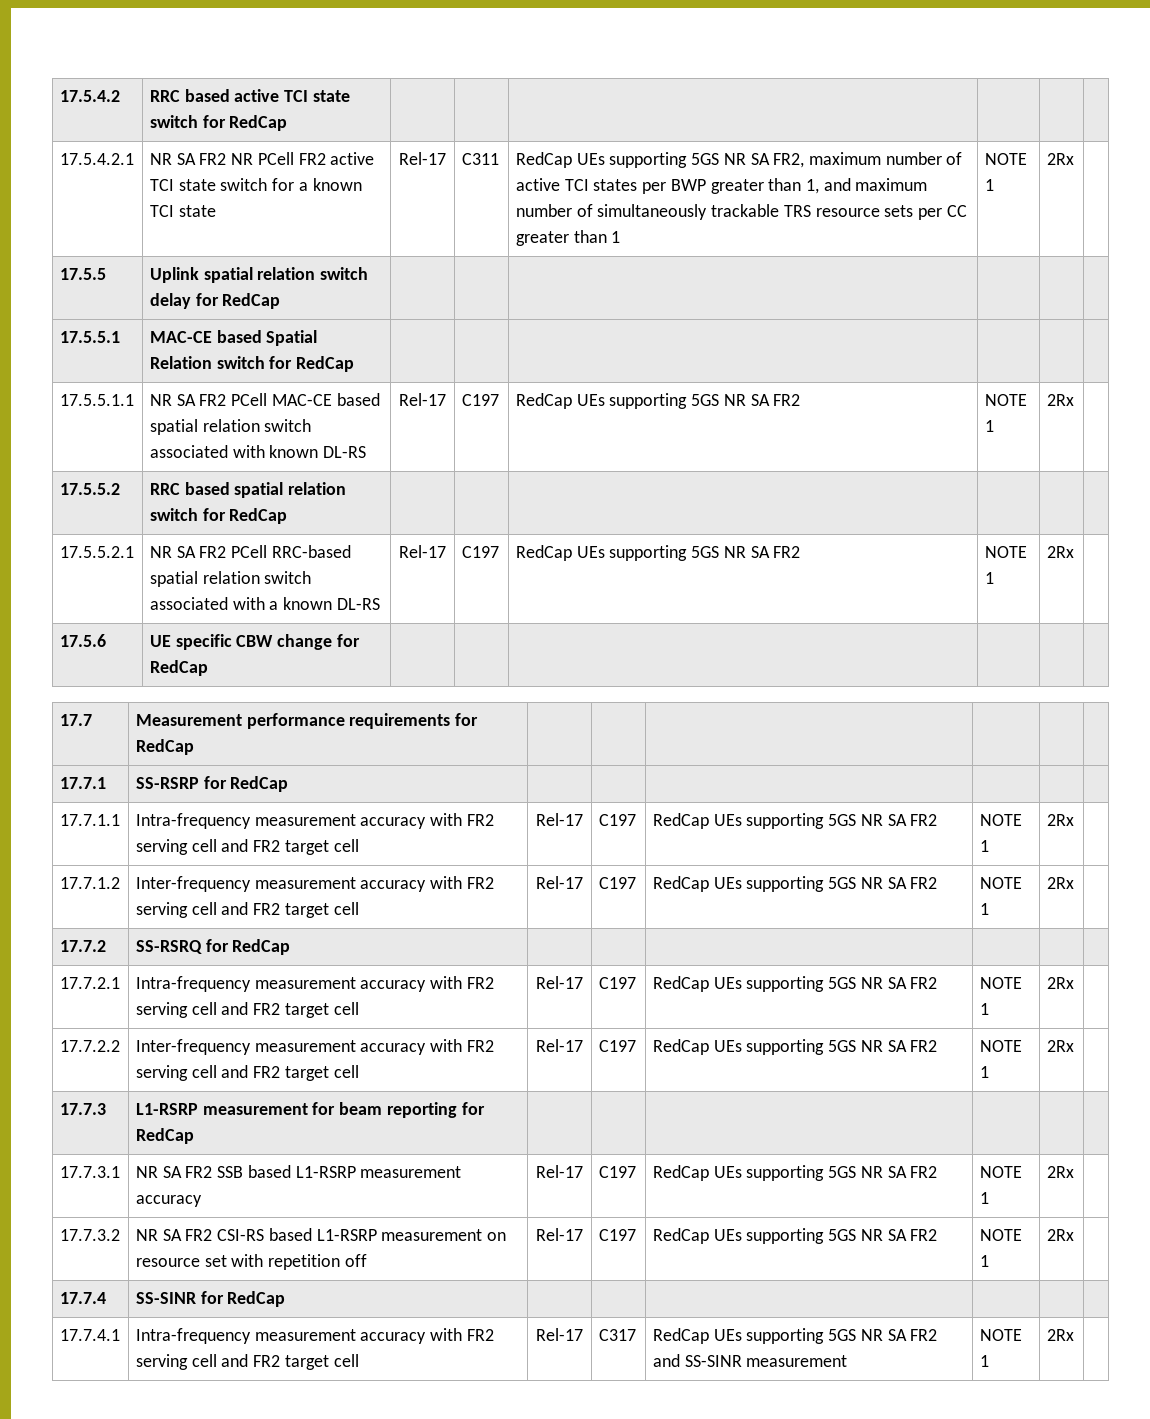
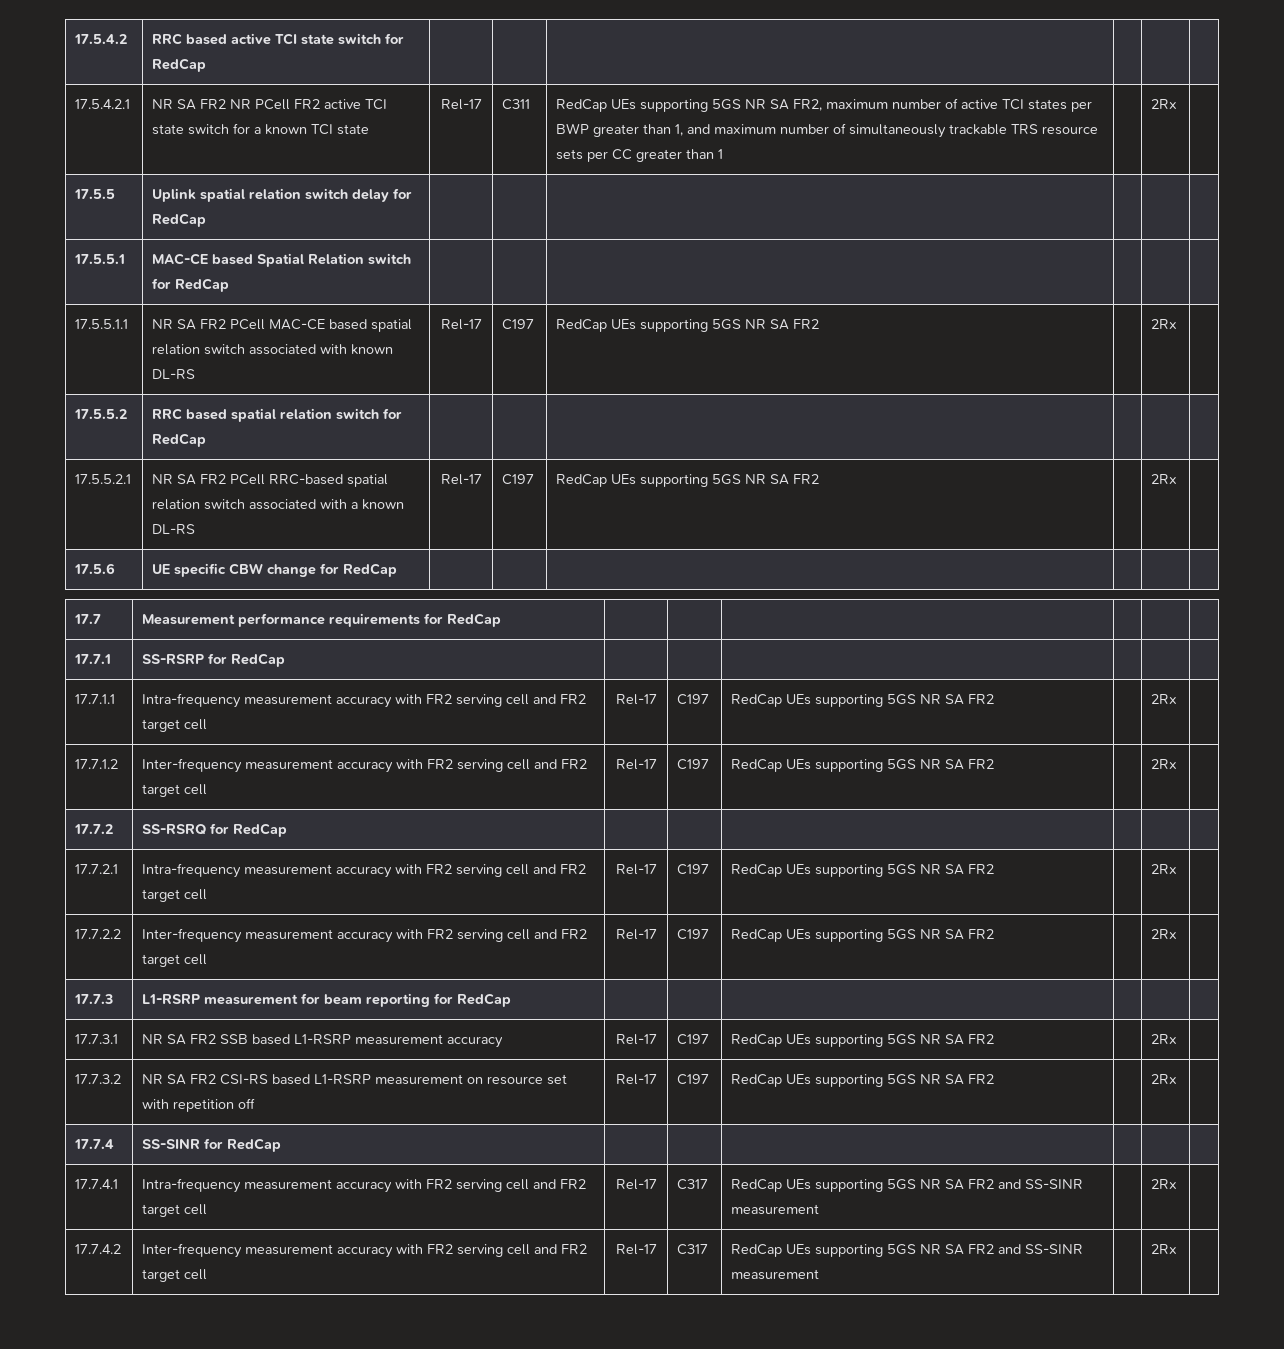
[984,153,1027,165] [984,179,994,191] NOTE 1 -> (724, 154) none
[984,394,1027,406] [984,420,994,432] NOTE 1 -> (820, 324) none
[984,546,1027,558] [984,572,994,584] NOTE 1 -> (820, 479) none
[979,814,1022,826] [979,840,989,852] NOTE 1 -> (995, 699) none
[979,877,1022,889] [979,903,989,915] NOTE 1 -> (995, 764) none
[979,977,1022,989] [979,1003,989,1015] NOTE 1 -> (995, 869) none
[979,1040,1022,1052] [979,1066,989,1078] NOTE 1 -> (995, 934) none
[979,1166,1022,1178] [979,1192,989,1204] NOTE 1 -> (995, 1039) none
[979,1229,1022,1241] [979,1255,989,1267] NOTE 1 -> (995, 1079) none
[979,1329,1022,1341] [979,1355,989,1367] [1046,1329,1074,1341] NOTE 1 | 2Rx | -> [1151,1179,1178,1189] [75,1244,122,1254] [142,1243,588,1258] [142,1269,208,1282] [615,1244,657,1255] [677,1244,709,1255] [731,1244,1084,1257] [731,1269,820,1280] [1151,1244,1178,1254] | 2Rx | // 17.7.4.2 | Inter-frequency measurement accuracy with FR2 serving cell and FR2 target cell | Rel-17 | C317 | RedCap UEs supporting 5GS NR SA FR2 and SS-SINR measurement | | 2Rx |

